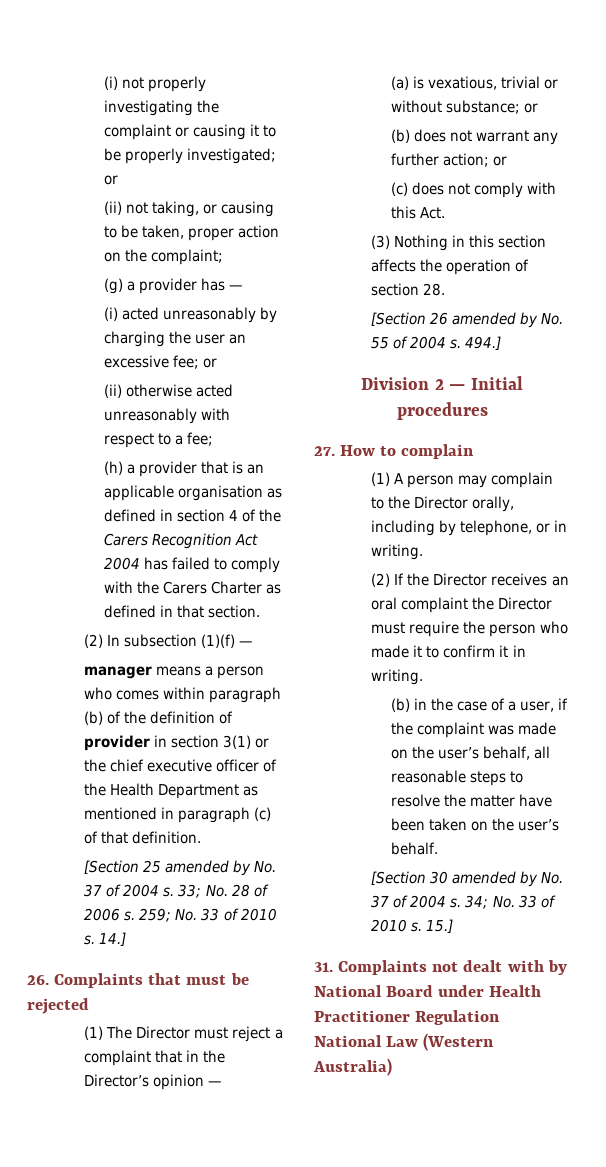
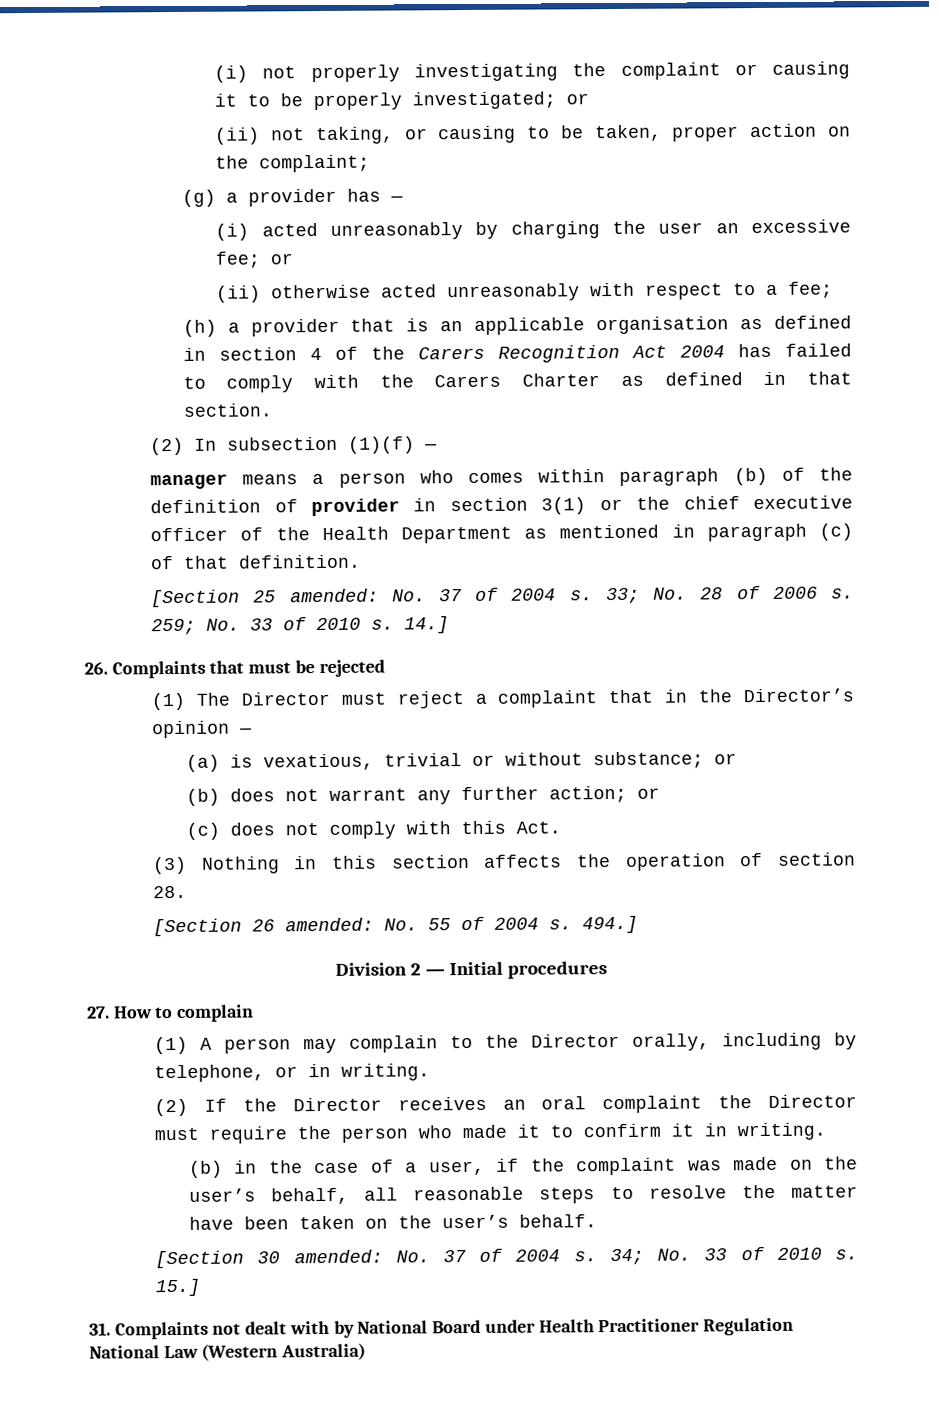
[165,860,252,876] amended by -> [289,588,379,603] amended:
[452,312,539,328] amended by -> [285,917,375,932] amended:
[452,871,539,887] amended by -> [293,1249,383,1264] amended:

